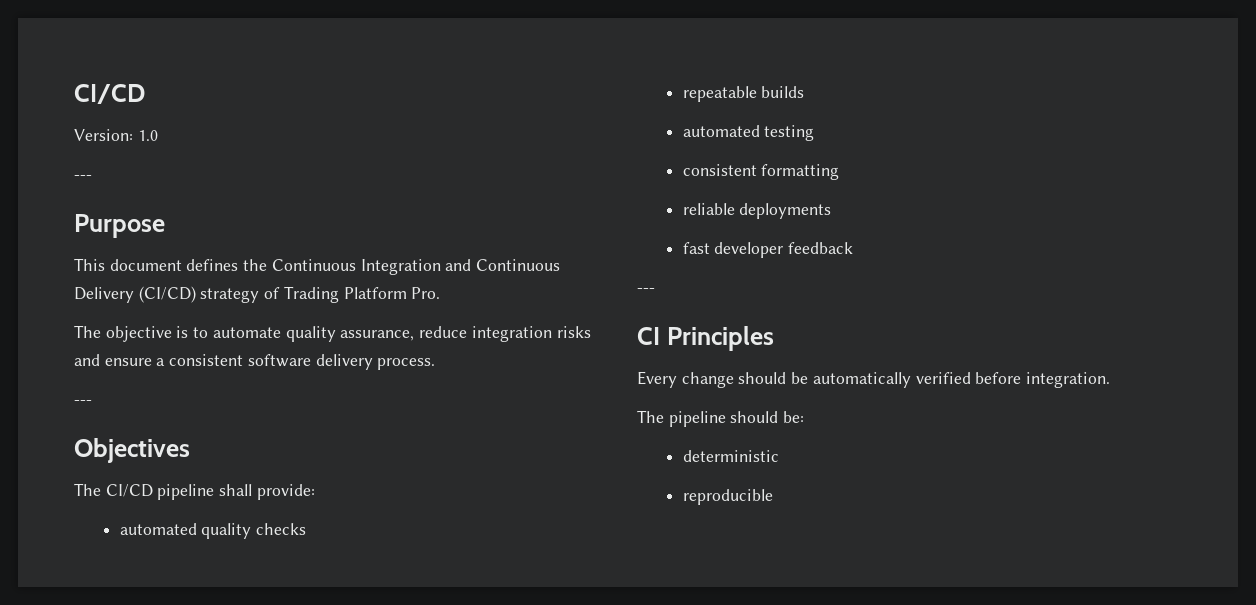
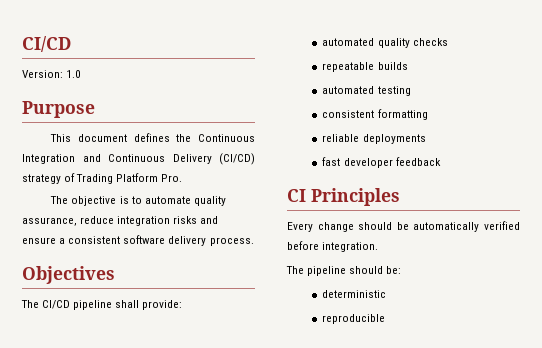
[74,175,92,180] // --- -> (82, 74) none
[74,400,92,405] // --- -> (254, 241) none
[637,288,655,293] // --- -> (441, 161) none

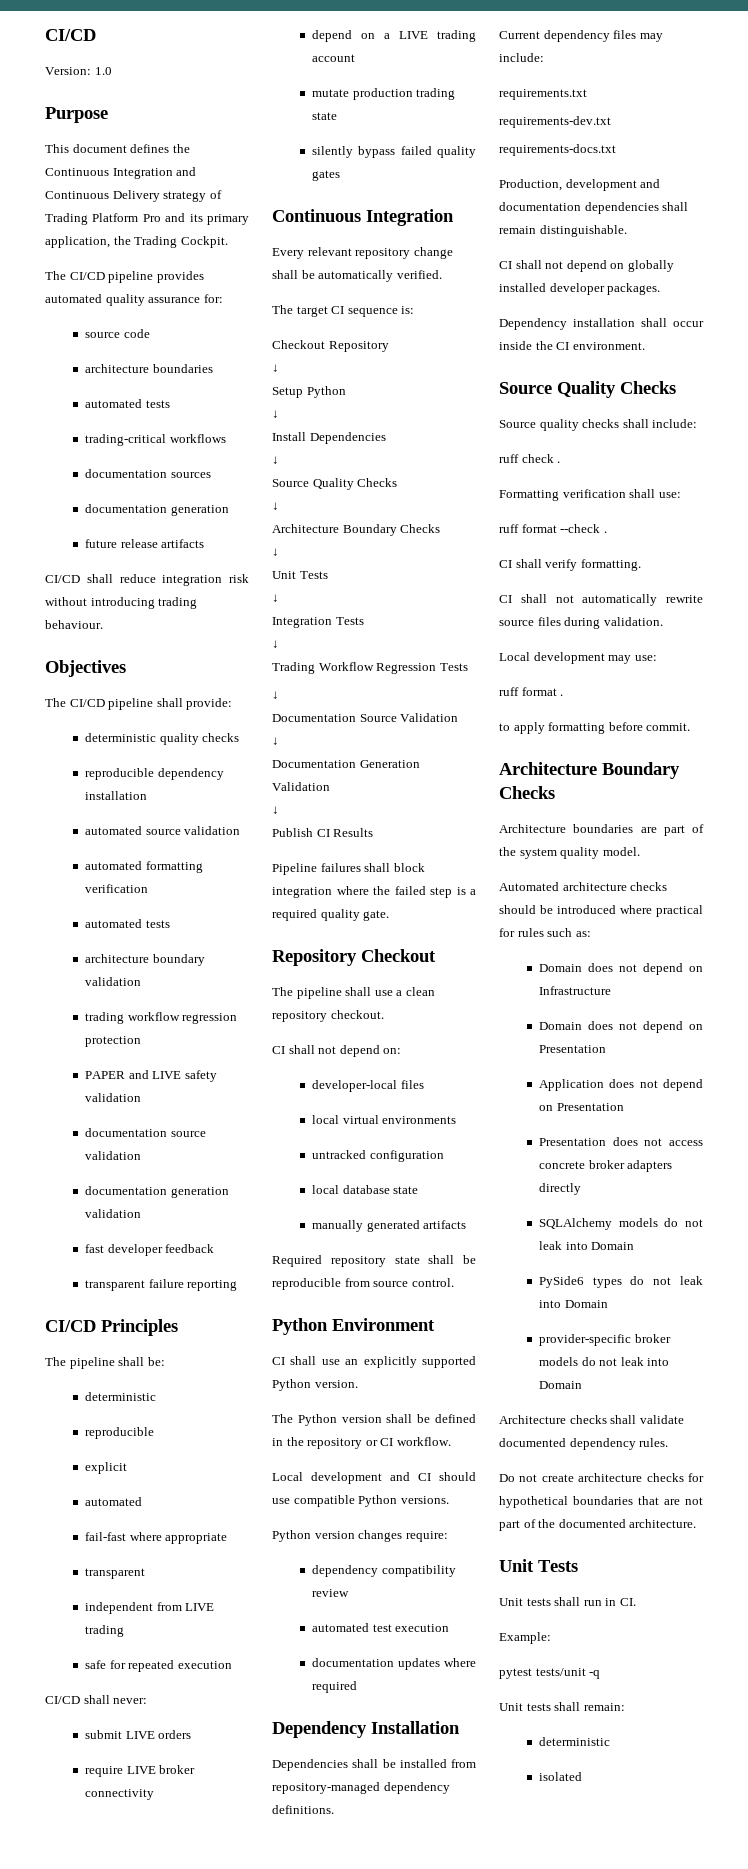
[219,153,255,165] (CI/CD) -> (160, 196) none
[161,174,183,182] [50,196,226,206] [22,216,219,226] [22,235,254,246] Pro. // The objective is to automate quality assurance, reduce integration risks and ensure a consistent software delivery process. -> [142,213,249,225] [45,236,228,248] [45,271,204,283] [45,294,223,306] [84,329,150,338] [84,364,213,373] [84,399,170,408] [84,434,226,446] [84,469,211,478] [84,504,229,516] [84,539,205,548] [45,574,249,586] [45,597,198,609] [45,620,103,629] Pro and its primary application, the Trading Cockpit. // The CI/CD pipeline provides automated quality assurance for: // source code // architecture boundaries // automated tests // trading-critical workflows // documentation sources // documentation generation // future release artifacts // CI/CD shall reduce integration risk without introducing trading behaviour.
[322,38,375,46] automated -> [84,733,156,742] deterministic
[322,62,408,72] [322,86,411,96] [322,109,428,120] [322,134,426,144] [322,157,441,168] [287,188,400,206] [287,221,520,232] [287,241,379,252] [286,266,384,276] repeatable builds // automated testing // consistent formatting // reliable deployments // fast developer feedback // CI Principles // Every change should be automatically verified before integration. // The pipeline should -> [84,768,224,780] [84,791,147,800] [84,826,241,835] [84,861,203,873] [84,884,148,893] [84,919,170,928] [84,954,205,966] [84,977,141,986] [84,1012,238,1024] [84,1036,141,1047] [84,1070,217,1082] [84,1093,141,1102] [84,1128,206,1137] [84,1151,141,1160] [84,1186,229,1198] [84,1209,141,1218] [84,1244,215,1256] [84,1279,238,1291] [45,1319,178,1336] [45,1357,145,1369] reproducible dependency installation // automated source validation // automated formatting verification // automated tests // architecture boundary validation // trading workflow regression protection // PAPER and LIVE safety validation // documentation source validation // documentation generation validation // fast developer feedback // transparent failure reporting // CI/CD Principles // The pipeline shall
(386, 319) none -> [84,1462,127,1474] [84,1497,142,1506] [84,1532,228,1544] [84,1568,145,1579] [84,1602,215,1614] [84,1625,124,1637] [84,1660,232,1672] [45,1695,148,1704] [84,1730,192,1739] [84,1765,196,1777] [84,1789,154,1800] [311,30,476,42] [311,54,355,62] [311,88,456,100] [311,112,337,120] [311,146,476,158] [311,170,340,181] [272,209,454,226] [272,247,453,259] [272,270,442,282] [272,305,415,317] [272,340,389,352] [272,364,279,372] [272,386,346,398] [272,410,279,418] [272,432,386,444] [272,456,279,464] [272,478,398,490] [272,502,279,510] [272,524,441,536] [272,548,279,556] [272,571,328,579] [272,594,279,602] [272,617,364,628] [272,640,279,648] [272,662,468,674] [272,691,279,699] [272,713,459,722] [272,737,279,745] [272,760,420,768] [272,782,330,791] [272,806,279,814] [272,828,374,837] [272,863,425,875] [272,886,476,898] [272,909,390,921] [272,949,436,966] [272,987,435,999] [272,1010,384,1022] [272,1045,402,1057] [311,1080,424,1092] [311,1115,457,1124] [311,1150,444,1162] [311,1185,419,1194] [311,1220,467,1232] [272,1255,476,1267] [272,1278,454,1290] [272,1318,435,1335] [272,1356,476,1368] [272,1379,358,1391] [272,1414,476,1426] [272,1437,451,1449] [272,1472,476,1484] [272,1495,449,1507] [272,1530,448,1542] [311,1565,456,1577] [311,1589,349,1597] [311,1623,450,1632] [311,1658,476,1670] [311,1681,357,1693] [272,1721,460,1738] [272,1759,476,1771] [272,1782,450,1794] [272,1805,334,1814] [499,30,663,42] [499,53,544,62] [499,89,587,100] [499,116,611,128] [499,144,616,156] [499,179,661,191] [499,202,689,214] [499,225,627,237] [499,260,674,272] [499,283,661,295] [499,318,704,330] [499,341,645,350] [499,381,676,398] [499,419,698,431] [499,454,561,463] [499,489,681,501] [499,524,607,533] [499,559,641,571] [499,594,703,606] [499,617,663,629] [499,652,657,664] [499,687,564,696] [499,722,691,734] [499,762,680,779] [499,786,555,799] [499,824,704,836] [499,847,640,859] [499,882,668,891] [499,905,703,917] [499,928,591,937] [538,963,703,975] [538,986,611,995] [538,1021,703,1033] [538,1045,606,1053] [538,1079,703,1091] [538,1103,624,1111] [538,1137,703,1146] [538,1160,673,1172] [538,1183,581,1195] [538,1218,703,1230] [538,1241,635,1250] [538,1276,703,1288] [538,1300,608,1308] [538,1334,671,1346] [538,1357,670,1366] [538,1381,582,1389] [499,1415,684,1424] [499,1438,669,1450] [499,1473,704,1482] [499,1496,703,1508] [499,1519,697,1531] [499,1559,578,1572] [499,1597,636,1606] [499,1632,551,1644] [499,1668,601,1679] [499,1702,625,1711] [538,1737,610,1746] [538,1772,582,1781] // explicit // automated // fail-fast where appropriate // transparent // independent from LIVE trading // safe for repeated execution // CI/CD shall never: // submit LIVE orders // require LIVE broker connectivity // depend on a LIVE trading account // mutate production trading state // silently bypass failed quality gates // Continuous Integration // Every relevant repository change shall be automatically verified. // The target CI sequence is: // Checkout Repository // ↓ // Setup Python // ↓ // Install Dependencies // ↓ // Source Quality Checks // ↓ // Architecture Boundary Checks // ↓ // Unit Tests // ↓ // Integration Tests // ↓ // Trading Workflow Regression Tests // ↓ // Documentation Source Validation // ↓ // Documentation Generation Validation // ↓ // Publish CI Results // Pipeline failures shall block integration where the failed step is a required quality gate. // Repository Checkout // The pipeline shall use a clean repository checkout. // CI shall not depend on: // developer-local files // local virtual environments // untracked configuration // local database state // manually generated artifacts // Required repository state shall be reproducible from source control. // Python Environment // CI shall use an explicitly supported Python version. // The Python version shall be defined in the repository or CI workflow. // Local development and CI should use compatible Python versions. // Python version changes require: // dependency compatibility review // automated test execution // documentation updates where required // Dependency Installation // Dependencies shall be installed from repository-managed dependency definitions. // Current dependency files may include: // requirements.txt // requirements-dev.txt // requirements-docs.txt // Production, development and documentation dependencies shall remain distinguishable. // CI shall not depend on globally installed developer packages. // Dependency installation shall occur inside the CI environment. // Source Quality Checks // Source quality checks shall include: // ruff check . // Formatting verification shall use: // ruff format --check . // CI shall verify formatting. // CI shall not automatically rewrite source files during validation. // Local development may use: // ruff format . // to apply formatting before commit. // Architecture Boundary Checks // Architecture boundaries are part of the system quality model. // Automated architecture checks should be introduced where practical for rules such as: // Domain does not depend on Infrastructure // Domain does not depend on Presentation // Application does not depend on Presentation // Presentation does not access concrete broker adapters directly // SQLAlchemy models do not leak into Domain // PySide6 types do not leak into Domain // provider-specific broker models do not leak into Domain // Architecture checks shall validate documented dependency rules. // Do not create architecture checks for hypothetical boundaries that are not part of the documented architecture. // Unit Tests // Unit tests shall run in CI. // Example: // pytest tests/unit -q // Unit tests shall remain: // deterministic // isolated

